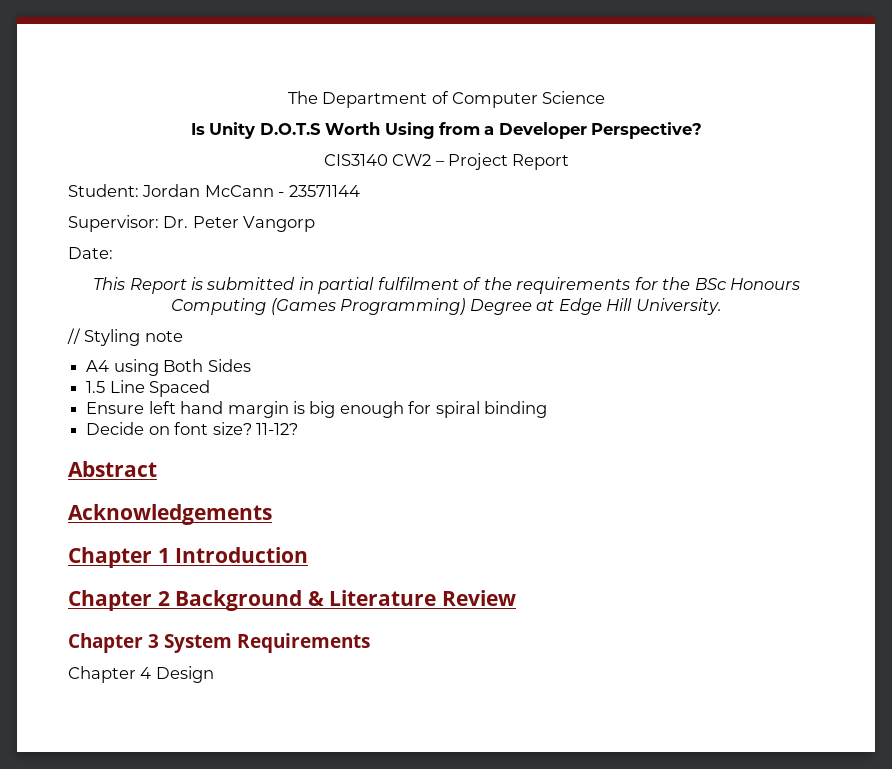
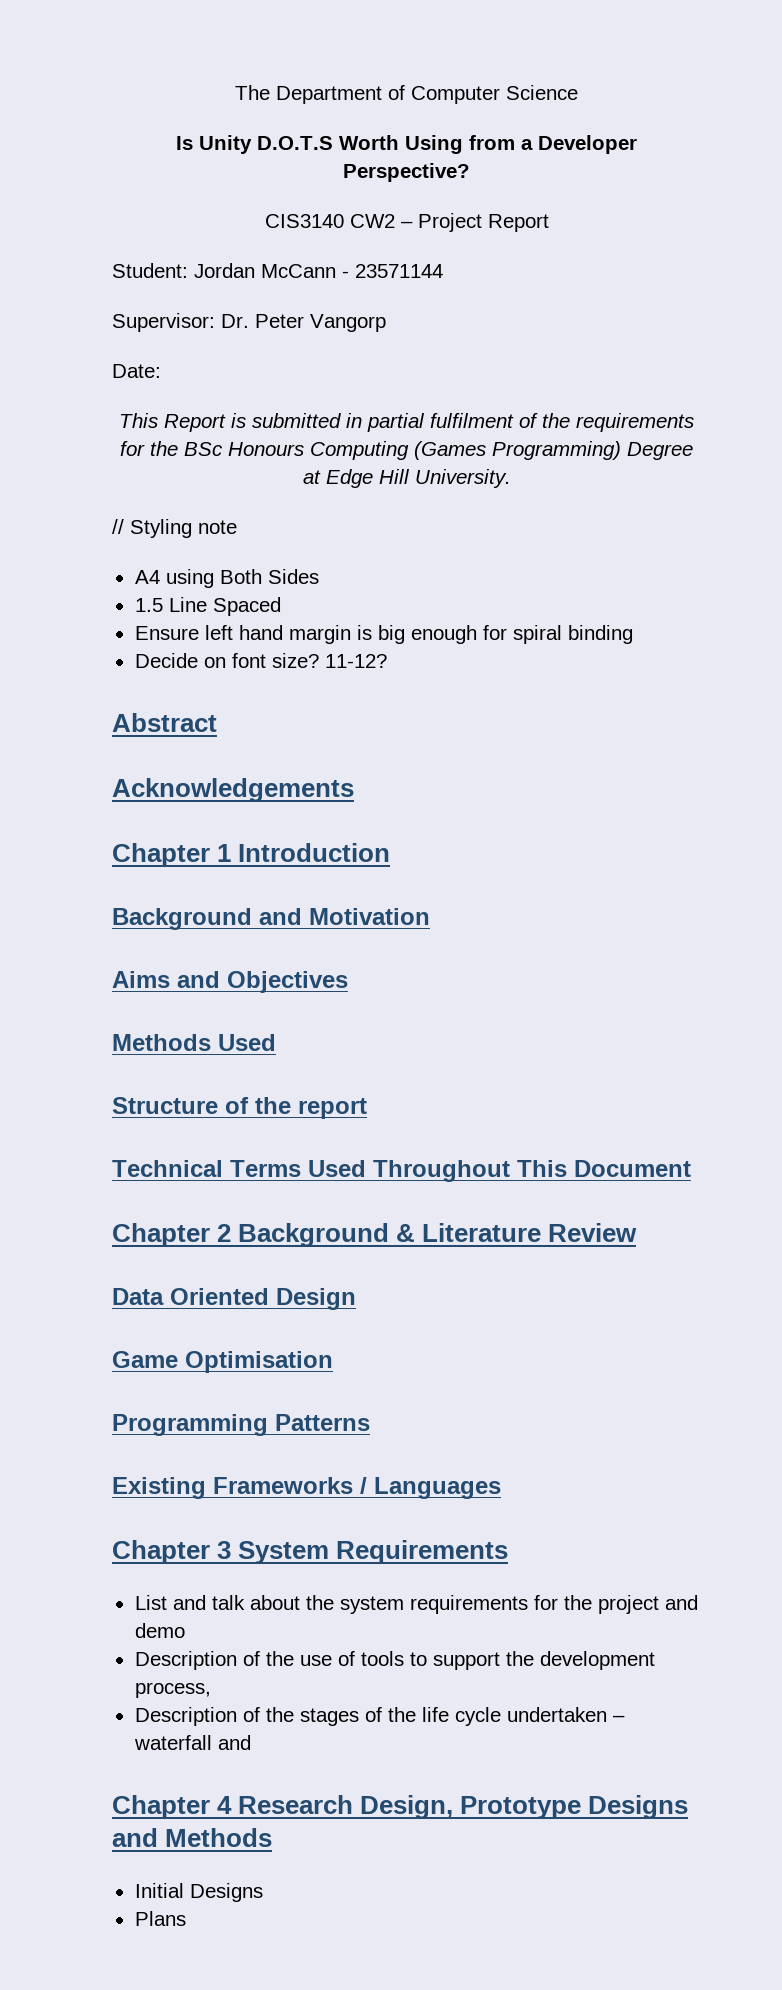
(309, 555) none -> [112,908,430,930] [112,971,348,993] [112,1034,276,1051] [112,1097,367,1119] [112,1160,691,1182] // Background and Motivation // Aims and Objectives // Methods Used // Structure of the report // Technical Terms Used Throughout This Document
[68,633,371,653] [68,666,214,683] Chapter 3 System Requirements // Chapter 4 Design -> [112,1288,356,1310] [112,1351,333,1373] [112,1414,370,1436] [112,1477,501,1499] [112,1540,509,1564] [134,1595,698,1614] [134,1623,185,1638] [134,1651,655,1670] [134,1682,211,1698] [134,1707,625,1726] [133,1735,251,1750] [112,1795,689,1819] [112,1828,273,1847] [134,1883,263,1902] [134,1911,186,1926] Data Oriented Design // Game Optimisation // Programming Patterns // Existing Frameworks / Languages // Chapter 3 System Requirements // List and talk about the system requirements for the project and demo // Description of the use of tools to support the development process, // Description of the stages of the life cycle undertaken – waterfall and // Chapter 4 Research Design, Prototype Designs and Methods // Initial Designs // Plans

